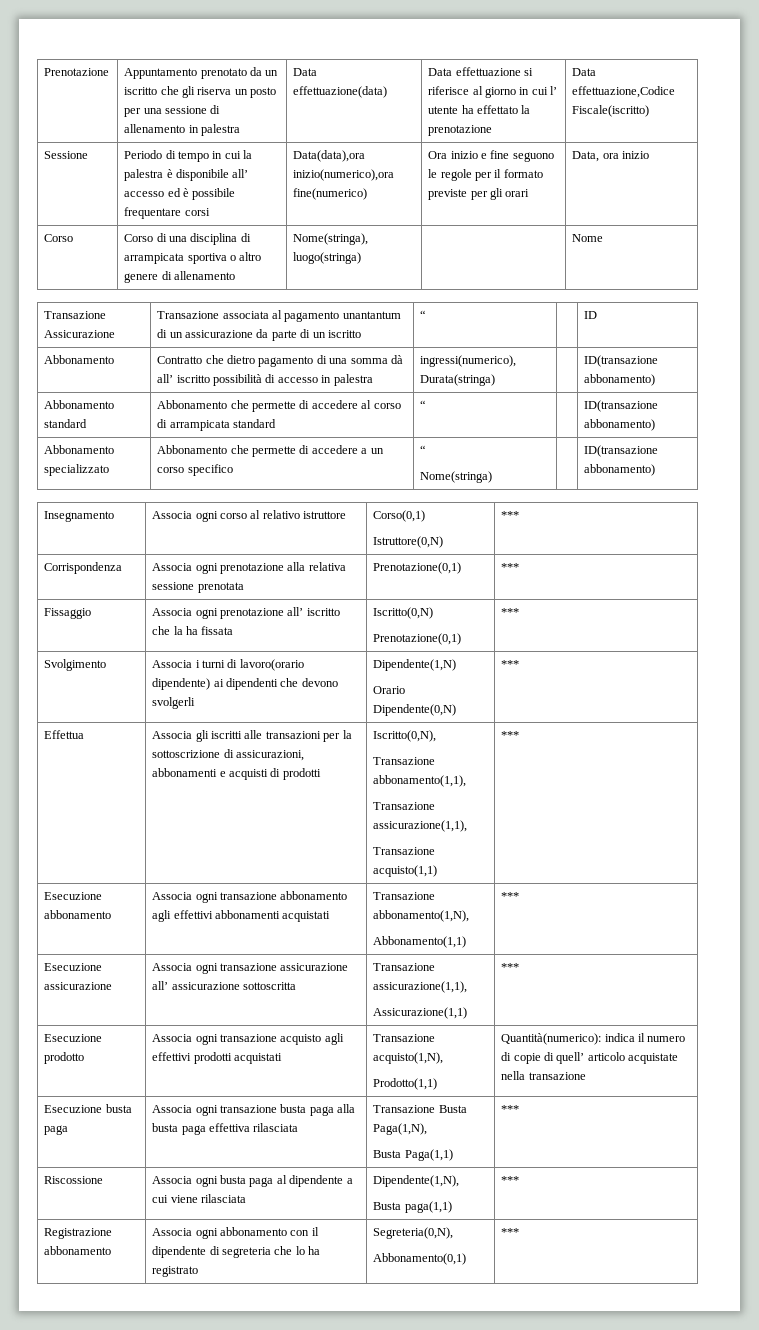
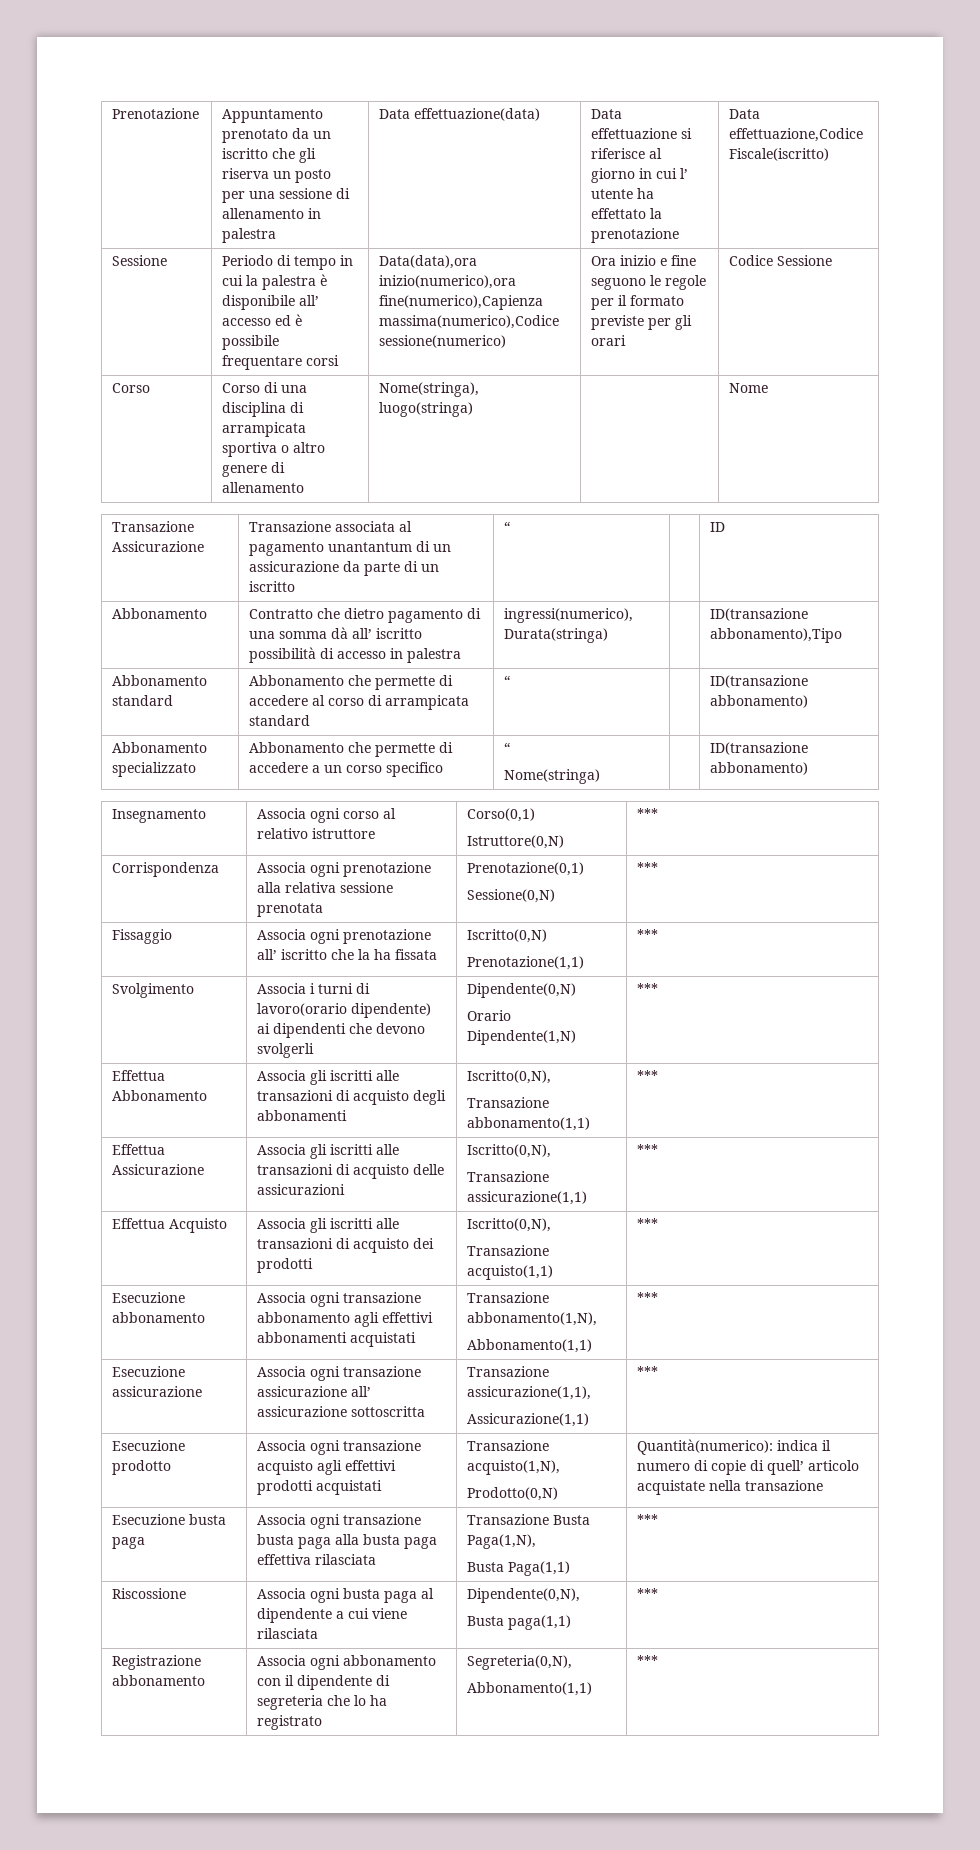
[293,188,368,200] fine(numerico) -> [379,295,544,310] [379,315,560,329] [379,335,507,348] fine(numerico),Capienza massima(numerico),Codice sessione(numerico)
[572,151,650,162] Data, ora inizio -> [729,255,833,266] Codice Sessione
[584,374,656,386] abbonamento) -> [710,628,843,643] abbonamento),Tipo
(462, 568) none -> [467,889,556,903] // Sessione(0,N)
[373,633,462,645] Prenotazione(0,1) -> [467,956,585,970] Prenotazione(1,1)
[373,659,457,671] Dipendente(1,N) -> [467,983,577,998] Dipendente(0,N)
[373,704,457,716] [501,660,520,668] [44,730,85,739] [152,730,352,742] [152,749,305,761] [152,768,321,780] [373,730,437,742] [373,757,436,765] [373,775,467,787] [373,802,436,810] [373,820,468,832] Dipendente(0,N) | *** // Effettua | Associa gli iscritti alle transazioni per la sottoscrizione di assicurazioni, abbonamenti e acquisti di prodotti | Iscritto(0,N), // Transazione abbonamento(1,1), // Transazione assicurazione(1,1), -> [467,1030,577,1045] [637,983,659,994] [112,1070,166,1081] [112,1090,208,1101] [257,1070,400,1085] [257,1090,447,1105] [257,1110,348,1121] [467,1070,552,1084] [467,1097,550,1108] [467,1117,591,1131] [637,1070,659,1081] [112,1144,166,1155] [112,1164,205,1175] [257,1144,400,1159] [257,1164,445,1179] [257,1184,346,1195] [467,1144,552,1158] [467,1171,550,1182] [467,1191,588,1205] [637,1144,659,1155] [112,1218,228,1233] [257,1218,400,1233] [257,1238,435,1253] [257,1258,314,1273] [467,1218,552,1232] Dipendente(1,N) | *** // Effettua Abbonamento | Associa gli iscritti alle transazioni di acquisto degli abbonamenti | Iscritto(0,N), // Transazione abbonamento(1,1) | *** // Effettua Assicurazione | Associa gli iscritti alle transazioni di acquisto delle assicurazioni | Iscritto(0,N), // Transazione assicurazione(1,1) | *** // Effettua Acquisto | Associa gli iscritti alle transazioni di acquisto dei prodotti | Iscritto(0,N),
[373,1078,438,1090] Prodotto(1,1) -> [467,1487,559,1501] Prodotto(0,N)
[373,1175,460,1187] Dipendente(1,N), -> [467,1588,581,1603] Dipendente(0,N),
[373,1253,467,1265] Abbonamento(0,1) -> [467,1682,593,1696] Abbonamento(1,1)

